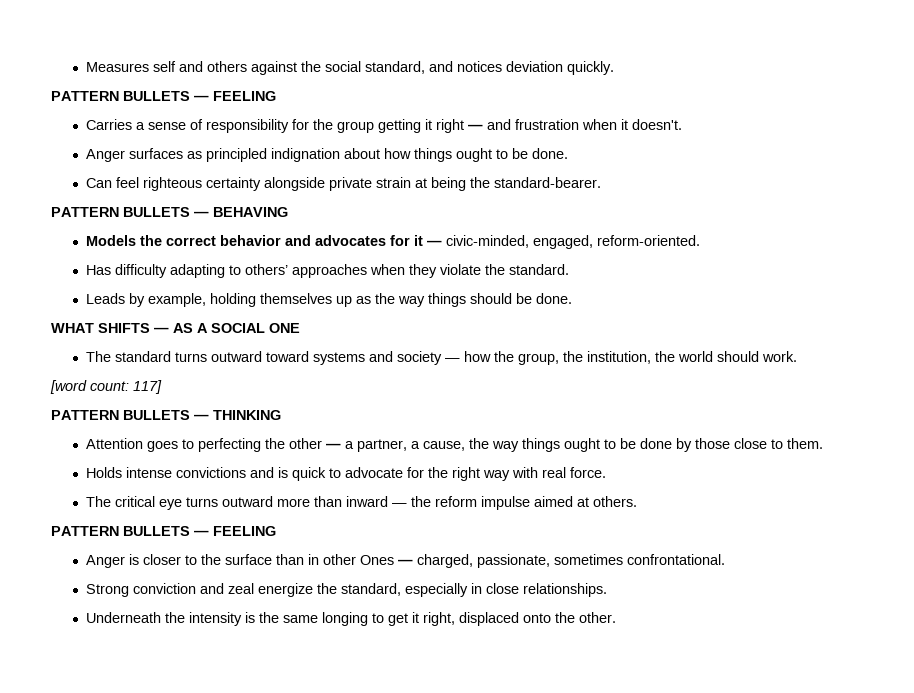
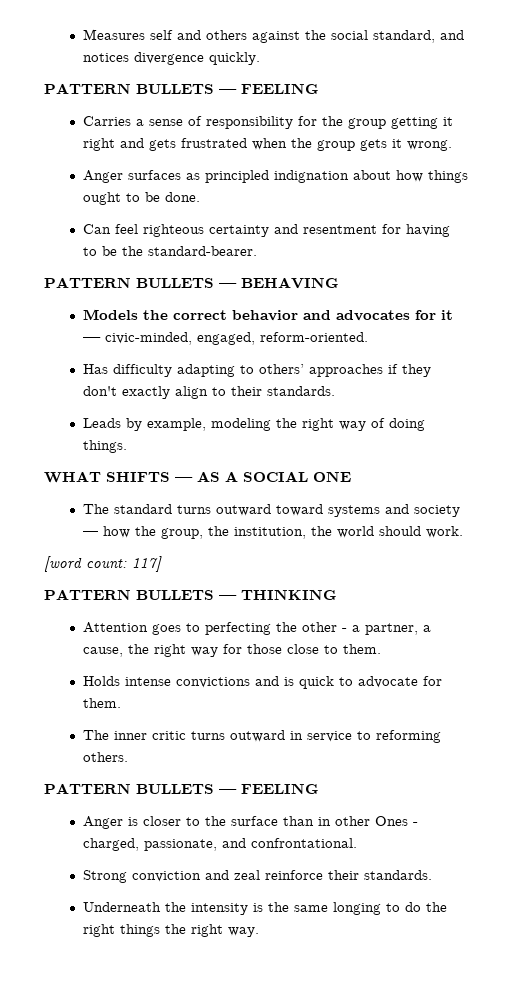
[505,61,563,72] deviation -> [133,52,204,65] divergence
[467,119,682,130] — and frustration when it doesn't. -> [119,138,452,151] and gets frustrated when the group gets it wrong.
[263,177,466,191] alongside private strain at being -> [273,224,450,237] [82,246,117,256] and resentment for having to be
[369,264,569,278] [85,293,572,307] when they violate the standard. // Leads by example, holding themselves up as the way things should be done. -> [387,364,431,377] [82,386,335,399] [82,418,425,431] [82,440,127,453] if they don't exactly align to their standards. // Leads by example, modeling the right way of doing things.
[325,443,341,449] — -> [341,628,347,632] -
[491,438,692,452] way things ought to be done by -> [153,644,242,657] right way for
[427,467,606,481] [85,496,589,510] the right way with real force. // The critical eye turns outward more than inward — the reform impulse aimed at -> [82,698,121,708] [82,730,441,743] them. // The inner critic turns outward in service to reforming
[397,559,413,565] — -> [412,822,418,826] -
[553,554,623,565] sometimes -> [221,838,246,848] and
[257,583,607,597] energize the standard, especially in close relationships. -> [264,870,432,880] reinforce their standards.
[387,612,616,626] get it right, displaced onto the other. -> [404,902,447,912] [82,924,259,937] do the right things the right way.

